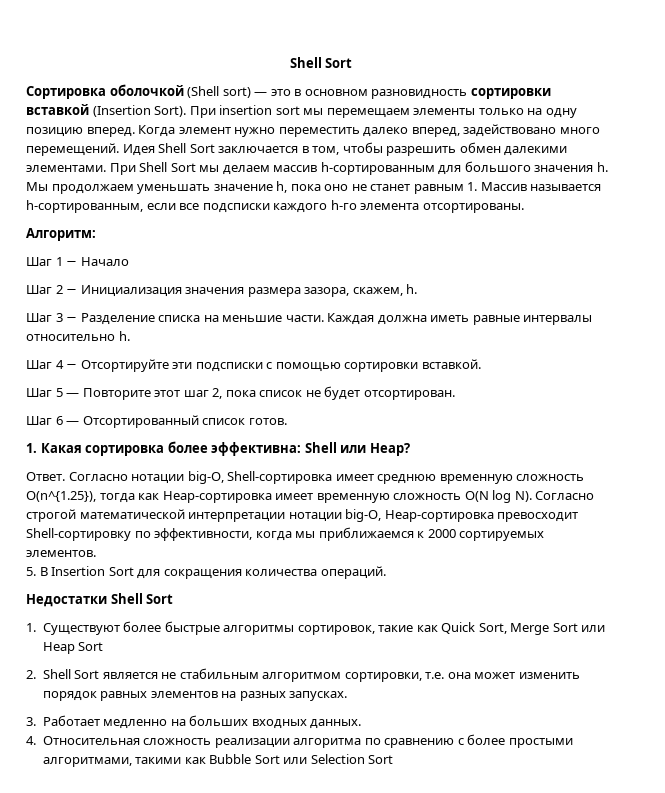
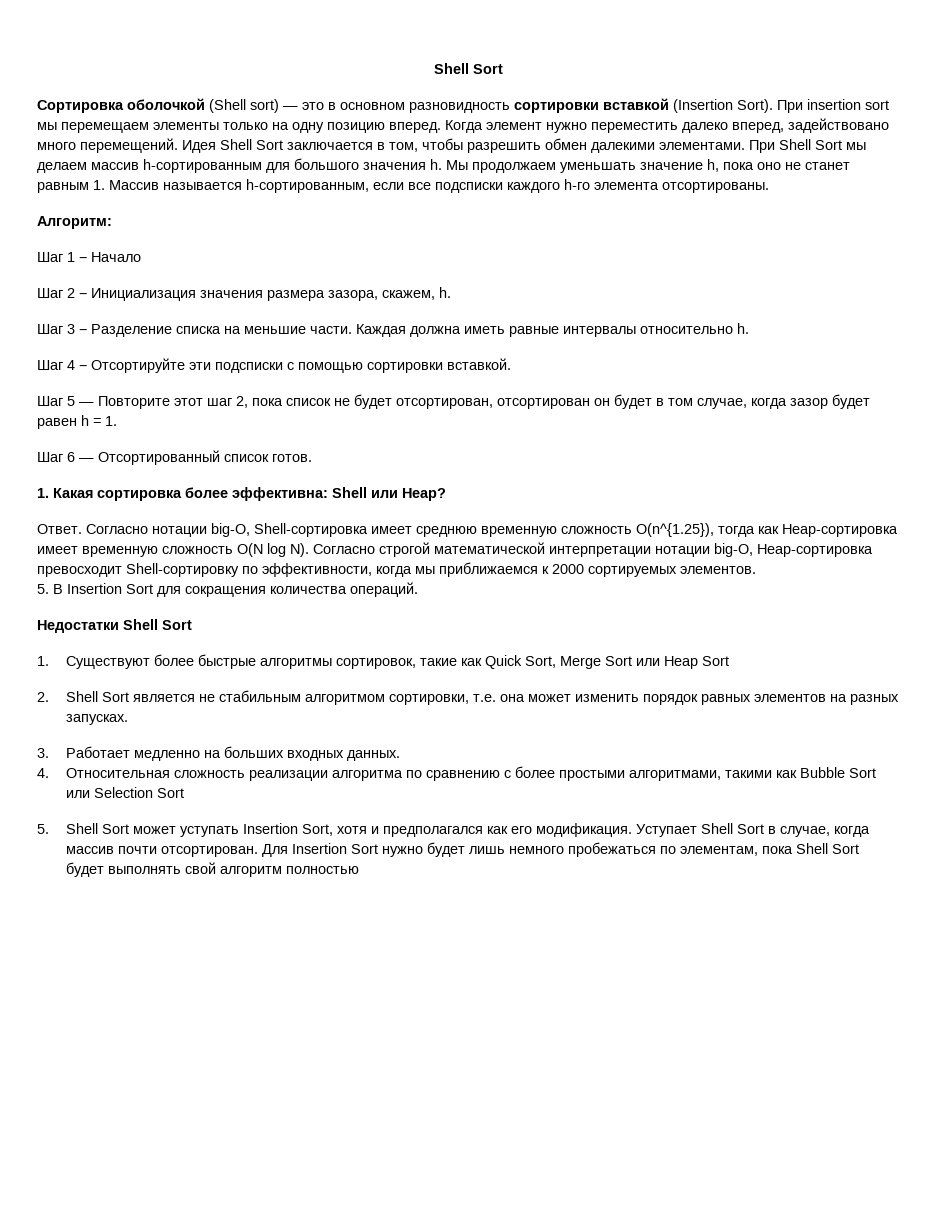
[363,390,455,400] отсортирован. -> [396,394,870,409] [37,415,117,429] отсортирован, отсортирован он будет в том случае, когда зазор будет равен h = 1.
(394, 759) none -> [37,823,870,837] [65,842,859,857] [65,862,359,877] // 5. Shell Sort может уступать Insertion Sort, хотя и предполагался как его модификация. Уступает Shell Sort в случае, когда массив почти отсортирован. Для Insertion Sort нужно будет лишь немного пробежаться по элементам, пока Shell Sort будет выполнять свой алгоритм полностью

